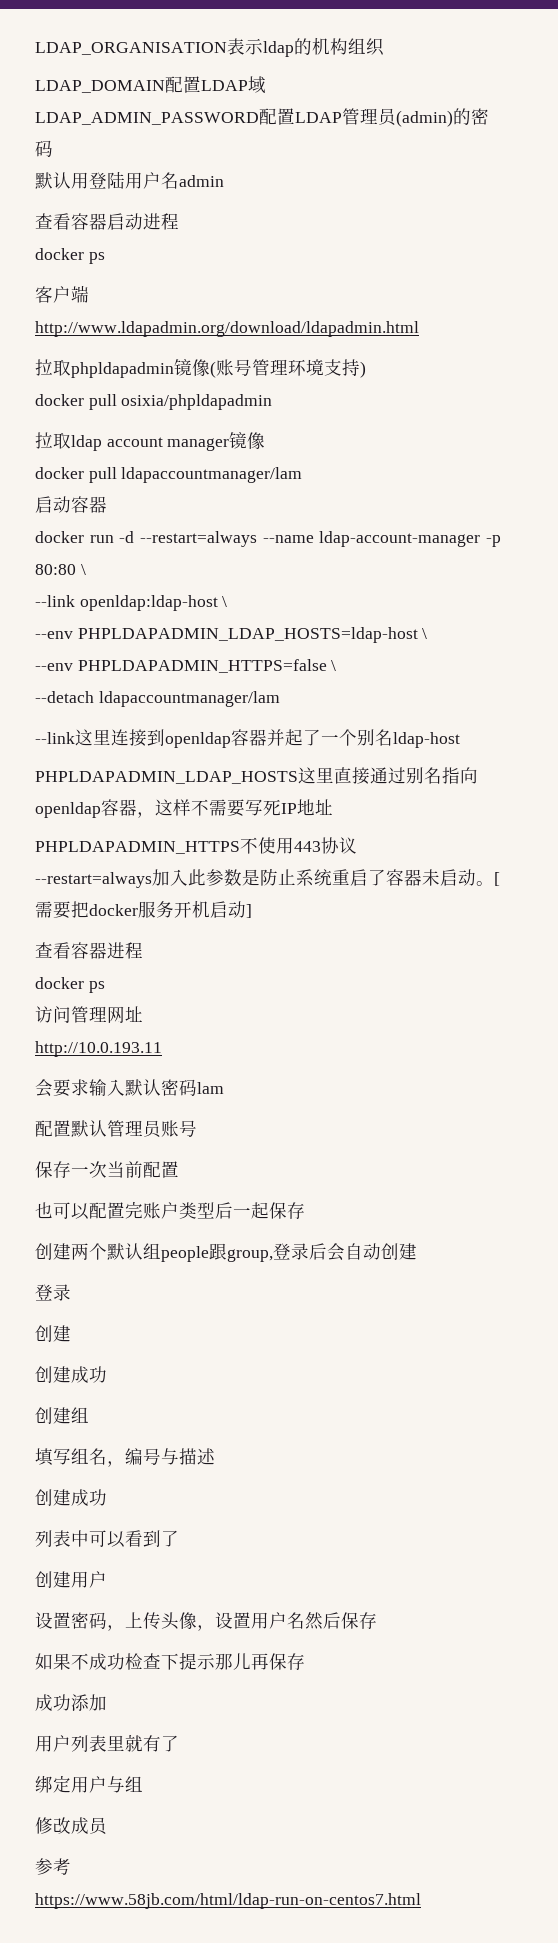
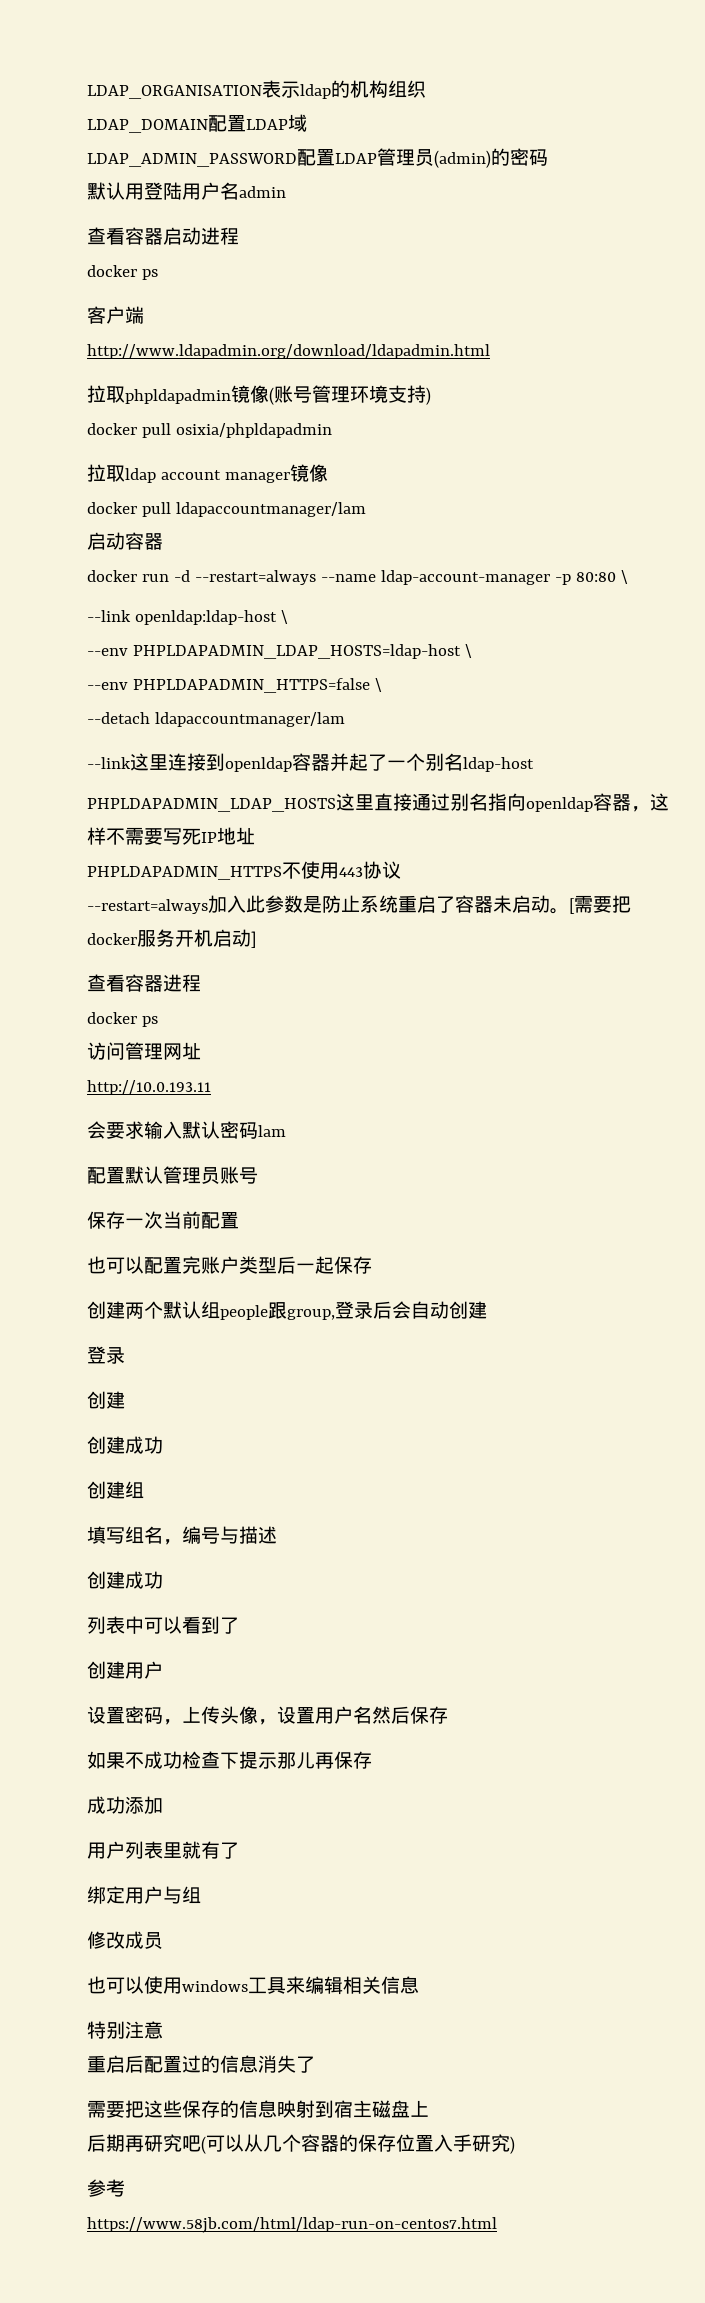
(108, 1826) none -> [87,1976,419,1995] [87,2021,163,2039] [87,2055,315,2073] [87,2100,429,2118] [87,2134,515,2154] // 也可以使用windows工具来编辑相关信息 // 特别注意 // 重启后配置过的信息消失了 // 需要把这些保存的信息映射到宿主磁盘上 // 后期再研究吧(可以从几个容器的保存位置入手研究)

